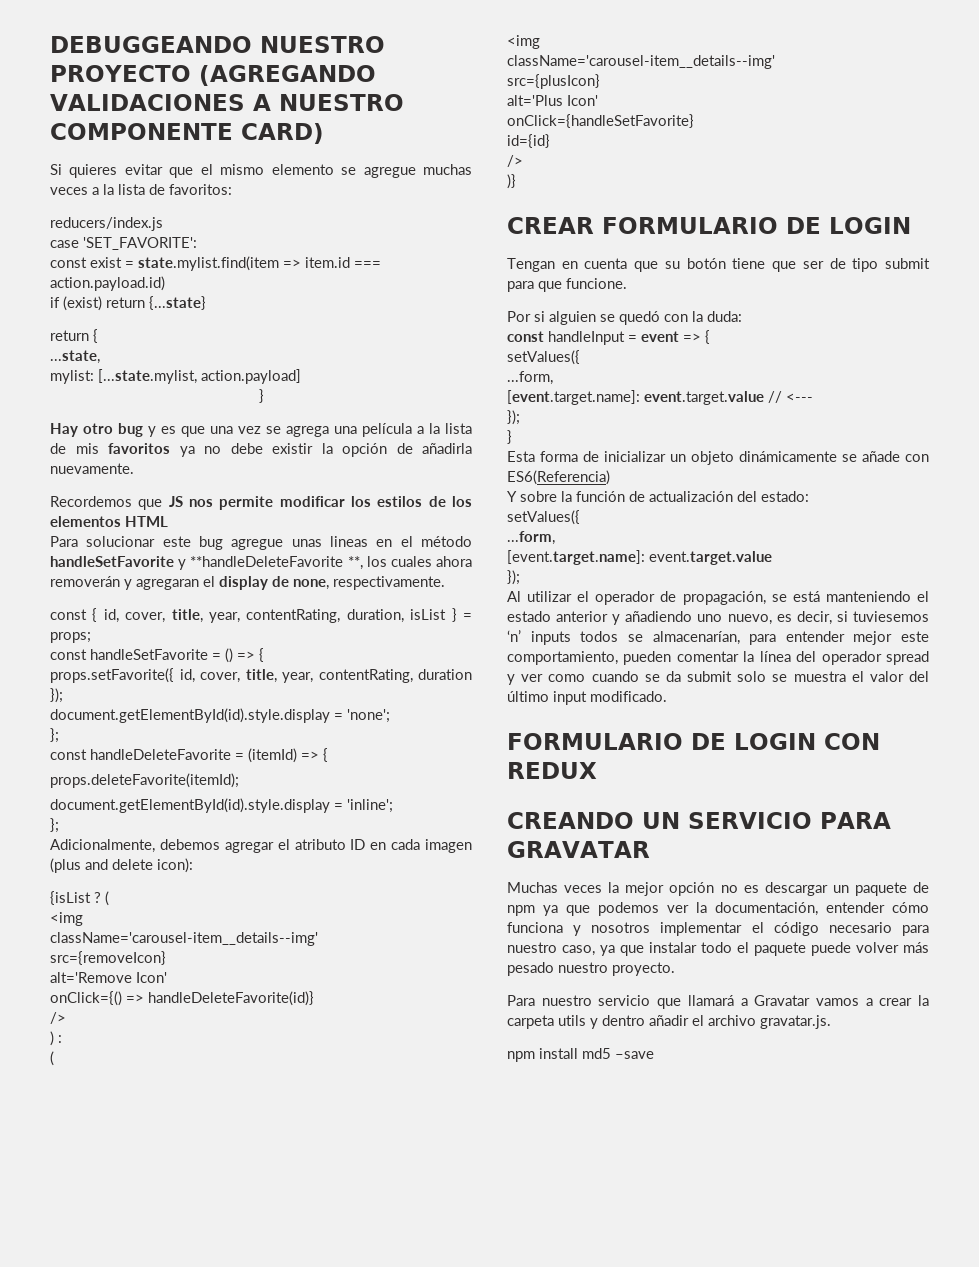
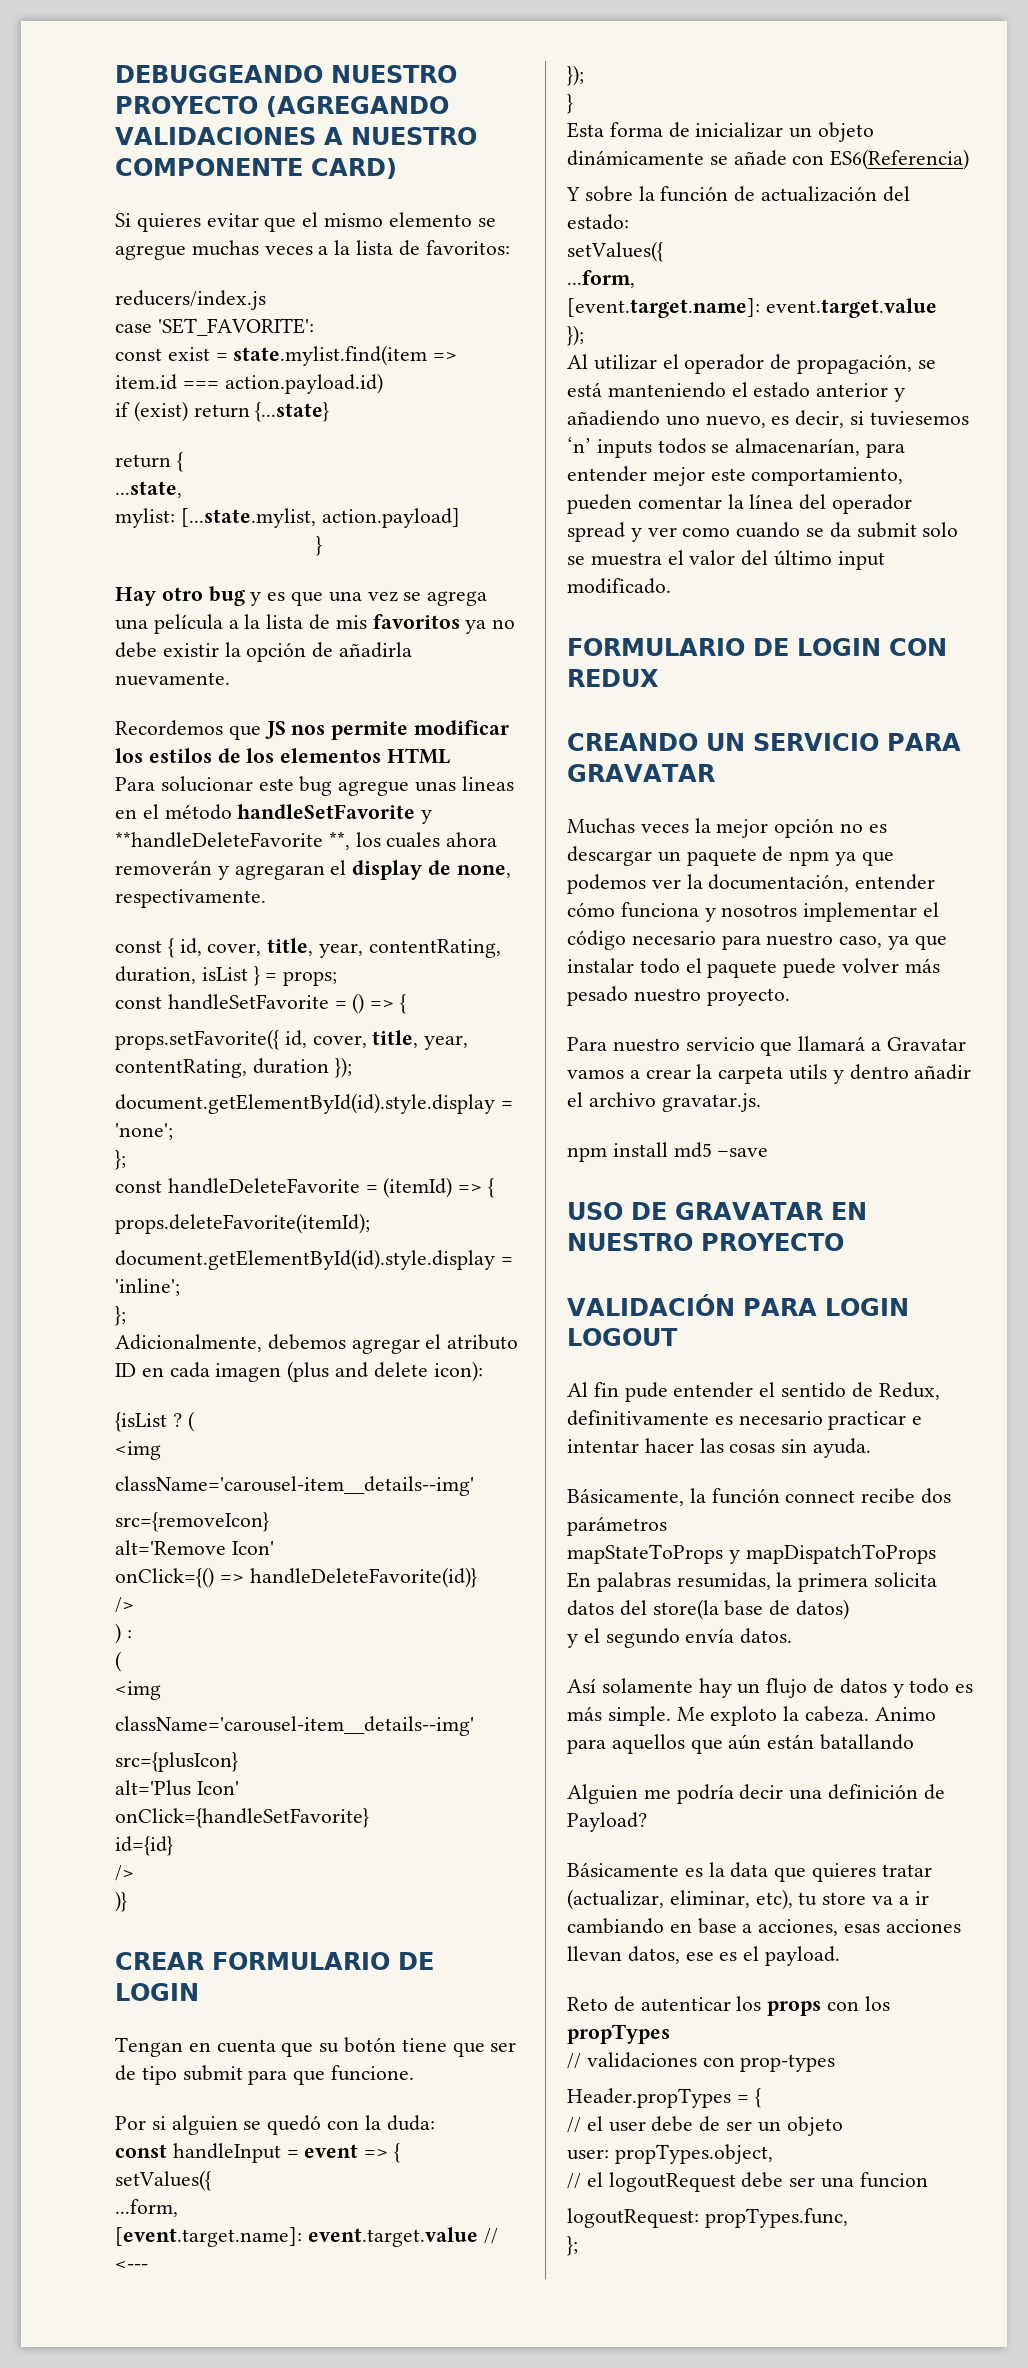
(654, 1055) none -> [567,1202,867,1220] [567,1233,844,1251] [567,1294,909,1316] [567,1328,678,1346] [567,1382,940,1402] [567,1410,923,1430] [567,1438,872,1458] [567,1488,952,1506] [567,1516,667,1536] [567,1544,936,1564] [567,1572,938,1592] [567,1599,850,1620] [567,1628,793,1648] [567,1678,974,1698] [567,1706,936,1726] [567,1734,915,1754] [567,1784,945,1804] [567,1812,647,1832] [567,1862,932,1882] [567,1889,929,1910] [567,1918,961,1936] [567,1946,841,1966] [567,1996,890,2016] [567,2024,670,2044] [567,2052,836,2072] [567,2088,761,2108] [567,2116,843,2136] [567,2144,773,2164] [567,2172,928,2192] [567,2208,848,2228] [567,2236,578,2256] // USO DE GRAVATAR EN NUESTRO PROYECTO // VALIDACIÓN PARA LOGIN LOGOUT // Al fin pude entender el sentido de Redux, definitivamente es necesario practicar e intentar hacer las cosas sin ayuda. // Básicamente, la función connect recibe dos parámetros // mapStateToProps y mapDispatchToProps // En palabras resumidas, la primera solicita datos del store(la base de datos) // y el segundo envía datos. // Así solamente hay un flujo de datos y todo es más simple. Me exploto la cabeza. Animo para aquellos que aún están batallando // Alguien me podría decir una definición de Payload? // Básicamente es la data que quieres tratar (actualizar, eliminar, etc), tu store va a ir cambiando en base a acciones, esas acciones llevan datos, ese es el payload. // Reto de autenticar los props con los propTypes // // validaciones con prop-types // Header.propTypes = { // // el user debe de ser un objeto // user: propTypes.object, // // el logoutRequest debe ser una funcion // logoutRequest: propTypes.func, // };

